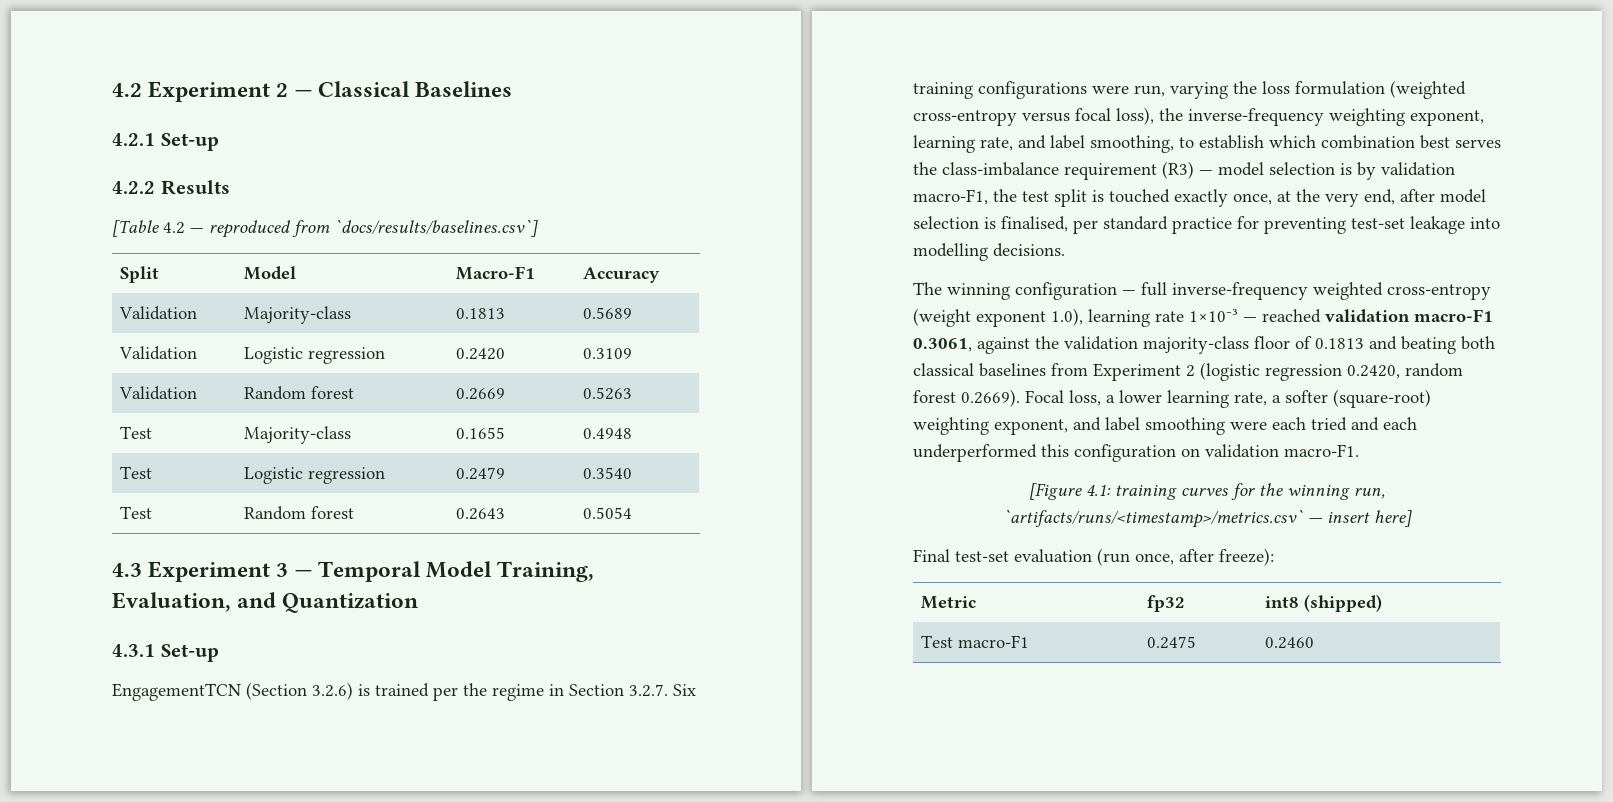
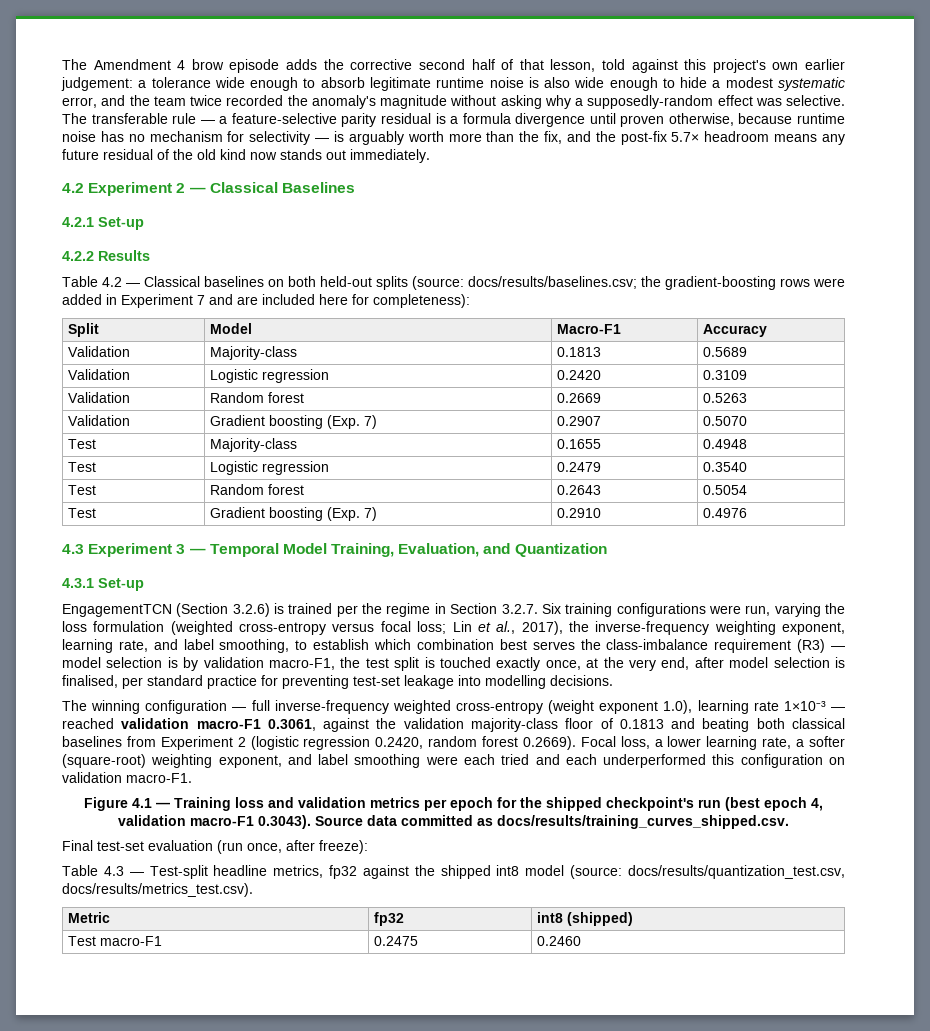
(112, 90) none -> [62,59,845,73] [61,77,846,91] [62,95,845,109] [62,113,845,127] [62,131,846,145] [62,149,430,163] The Amendment 4 brow episode adds the corrective second half of that lesson, told against this project's own earlier judgement: a tolerance wide enough to absorb legitimate runtime noise is also wide enough to hide a modest systematic error, and the team twice recorded the anomaly's magnitude without asking why a supposedly-random effect was selective. The transferable rule — a feature-selective parity residual is a formula divergence until proven otherwise, because runtime noise has no mechanism for selectivity — is arguably worth more than the fix, and the post-fix 5.7× headroom means any future residual of the old kind now stands out immediately. //
[112,220,159,237] [Table -> [62,276,98,287] Table
[209,220,538,238] reproduced from `docs/results/baselines.csv`] -> [144,276,845,290] [62,294,470,308] Classical baselines on both held-out splits (source: docs/results/baselines.csv; the gradient-boosting rows were added in Experiment 7 and are included here for completeness):
(633, 393) none -> [68,415,131,426] [210,415,378,429] [557,416,602,426] [703,416,748,426] // Validation | Gradient boosting (Exp. 7) | 0.2907 | 0.5070
(633, 513) none -> [68,508,97,518] [210,507,378,521] [557,508,602,518] [703,508,748,518] // Test | Gradient boosting (Exp. 7) | 0.2910 | 0.4976
[1116,107,1154,125] loss), -> [417,621,563,635] loss; Lin et al., 2017),
[1029,483,1385,500] [1003,510,1412,528] [Figure 4.1: training curves for the winning run, `artifacts/runs/<timestamp>/metrics.csv` — insert here] -> [84,797,823,811] [118,815,789,829] Figure 4.1 — Training loss and validation metrics per epoch for the shipped checkpoint's run (best epoch 4, validation macro-F1 0.3043). Source data committed as docs/results/training_curves_shipped.csv.
(1274, 557) none -> [62,865,846,879] [62,883,253,897] // Table 4.3 — Test-split headline metrics, fp32 against the shipped int8 model (source: docs/results/quantization_test.csv, docs/results/metrics_test.csv).

